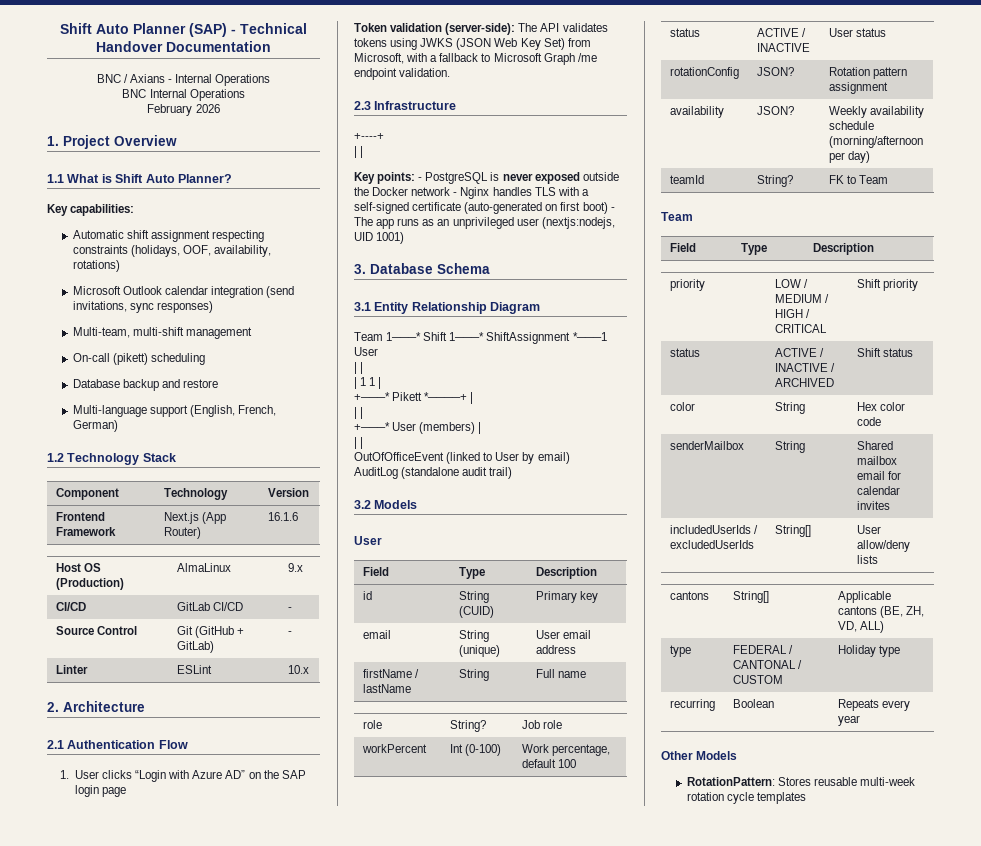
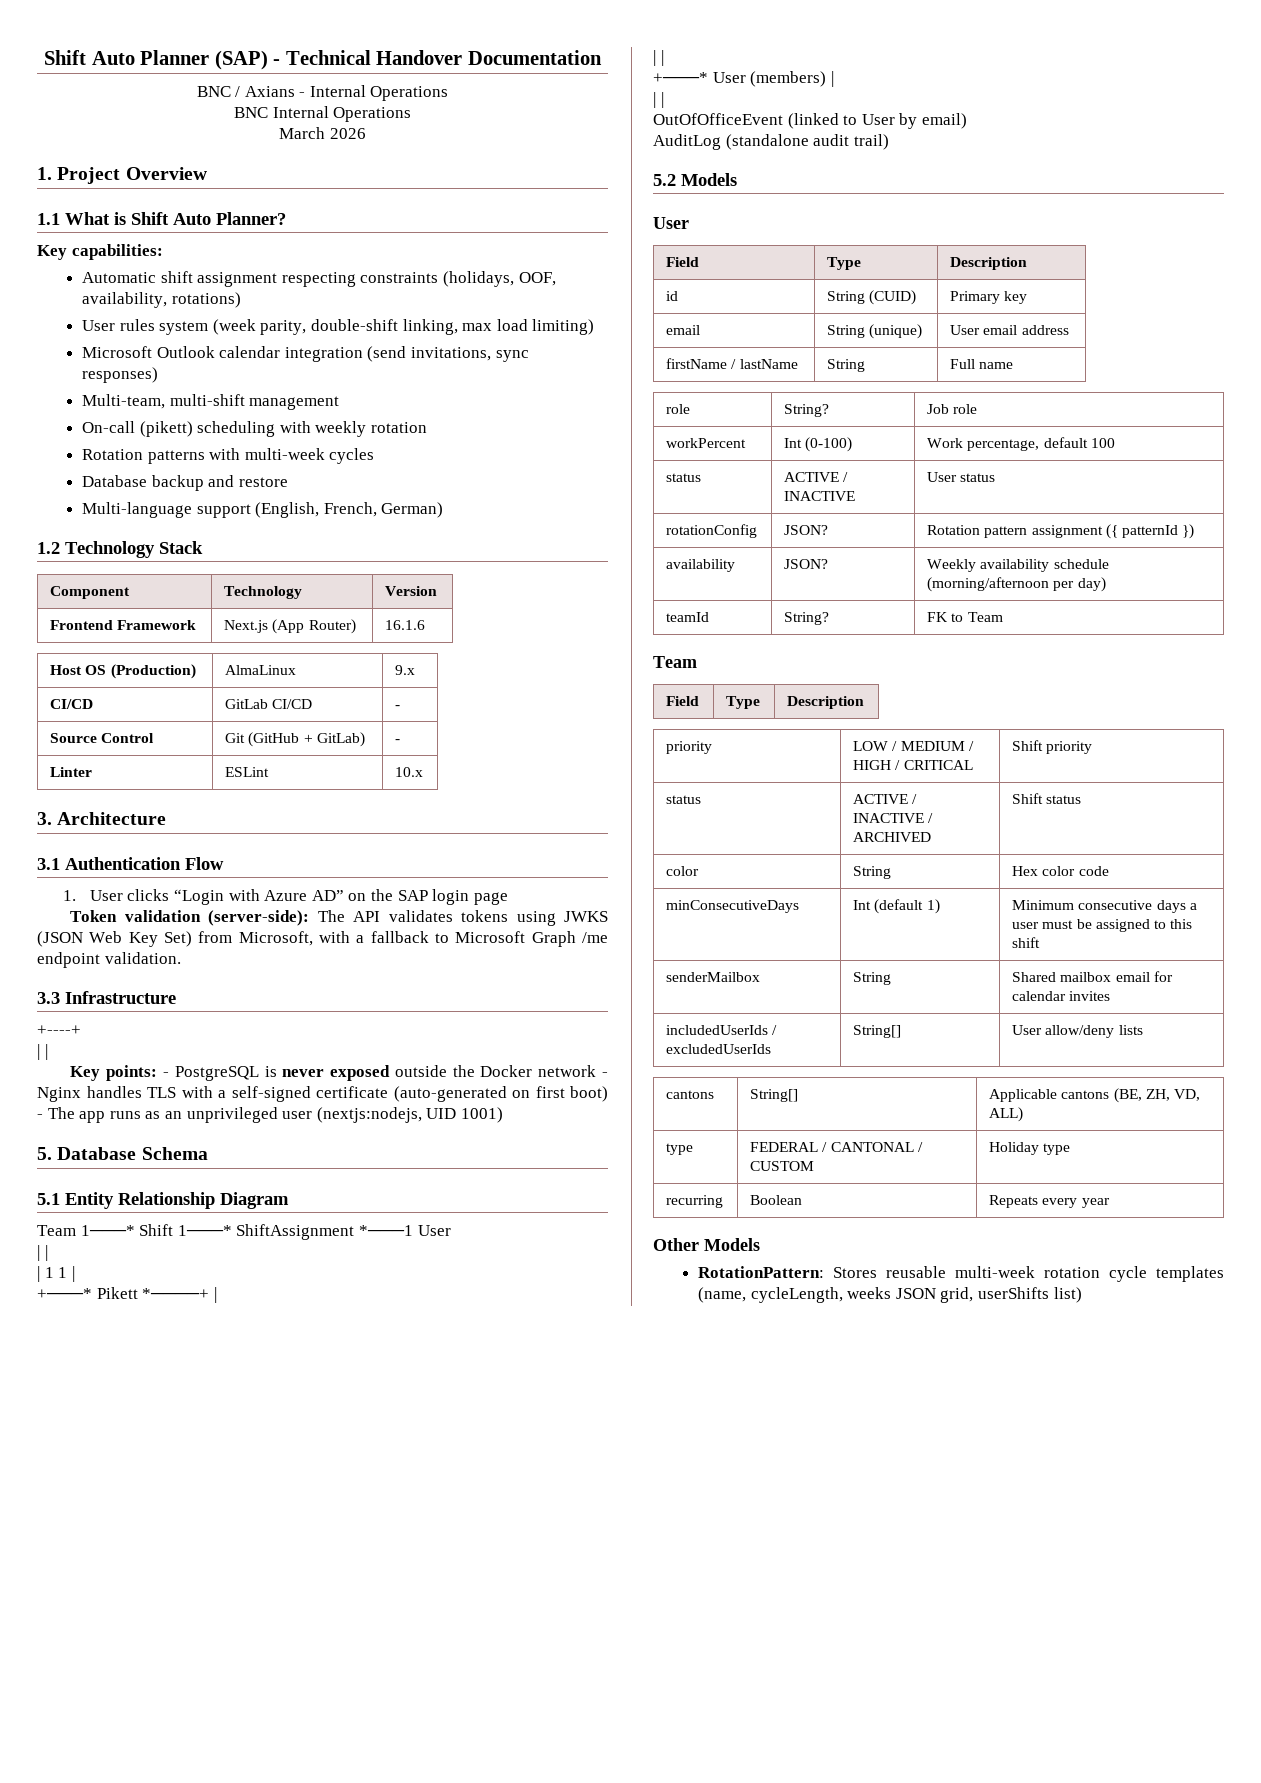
[147,104,193,116] February -> [279,127,326,139] March
(120, 266) none -> [82,319,595,335] // User rules system (week parity, double-shift linking, max load limiting)
(205, 359) none -> [279,421,428,437] [82,448,375,464] with weekly rotation // Rotation patterns with multi-week cycles
[47,702,59,712] 2. -> [37,812,52,825] 3.
[47,740,64,749] 2.1 -> [37,858,60,870] 3.1
[354,101,371,110] 2.3 -> [37,992,60,1004] 3.3
[354,264,366,274] 3. -> [37,1147,52,1160] 5.
[354,302,371,311] 3.1 -> [37,1193,60,1205] 5.1
[354,500,371,509] 3.2 -> [653,174,676,186] 5.2
(888, 88) none -> [1105,524,1195,539] ({ patternId })
(881, 421) none -> [666,900,800,913] [853,899,940,914] [1012,900,1197,913] [1012,919,1193,932] [1012,937,1041,948] // minConsecutiveDays | Int (default 1) | Minimum consecutive days a user must be assigned to this shift
(806, 798) none -> [698,1287,1082,1303] (name, cycleLength, weeks JSON grid, userShifts list)

